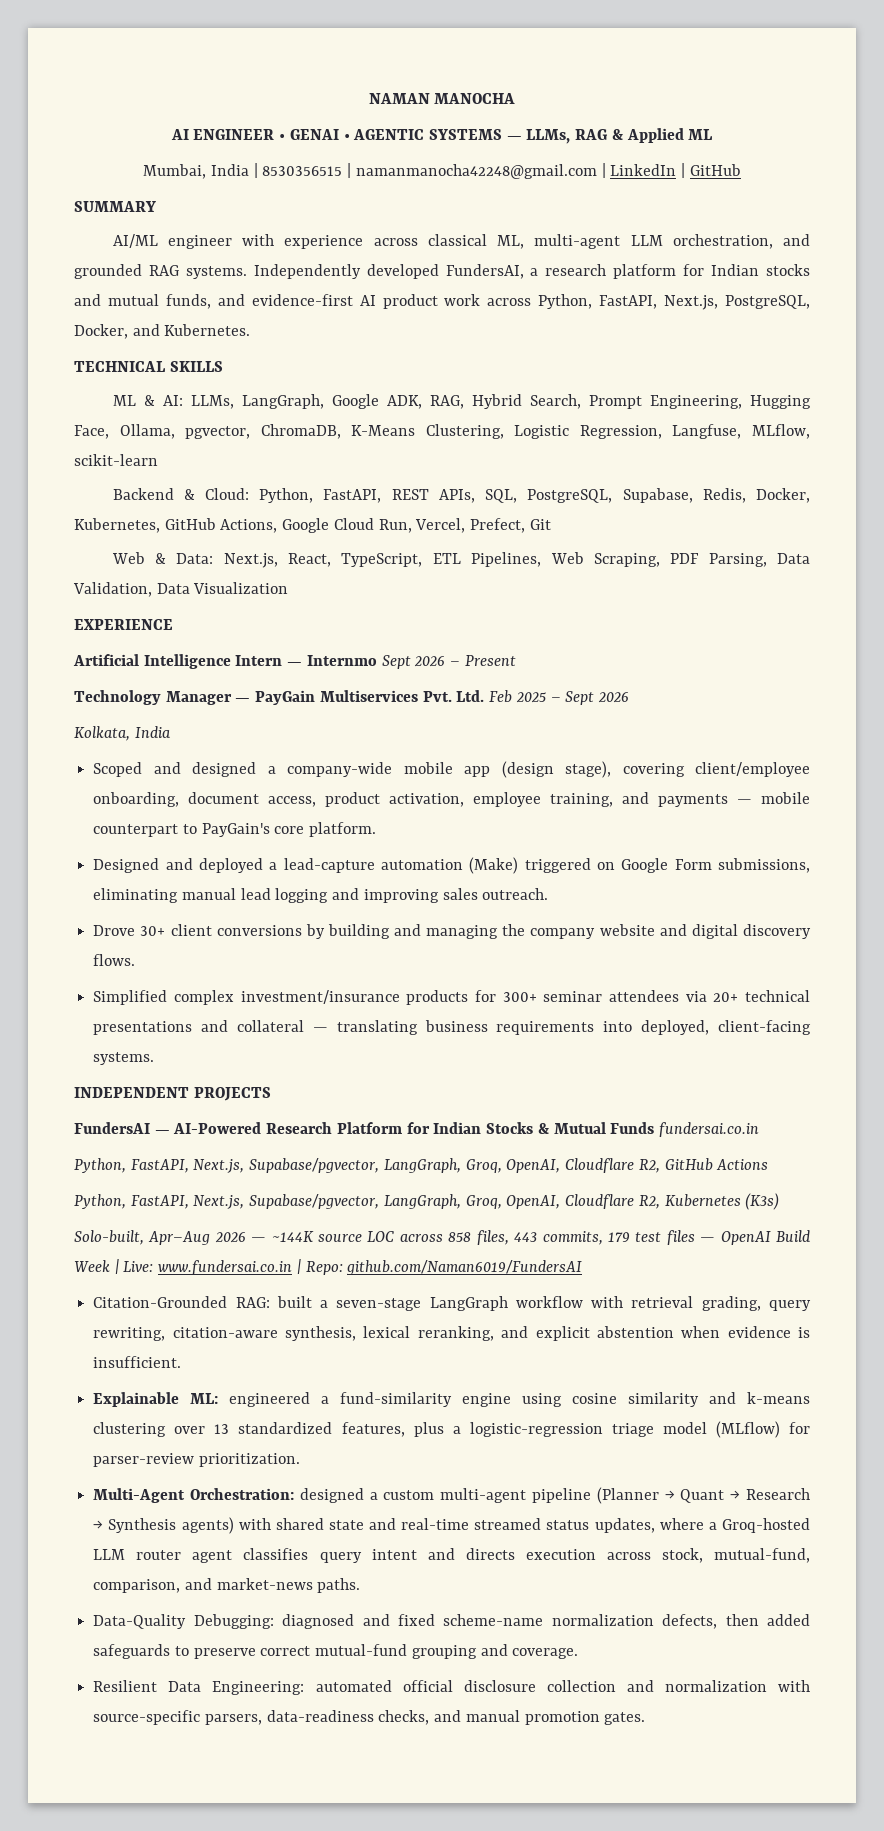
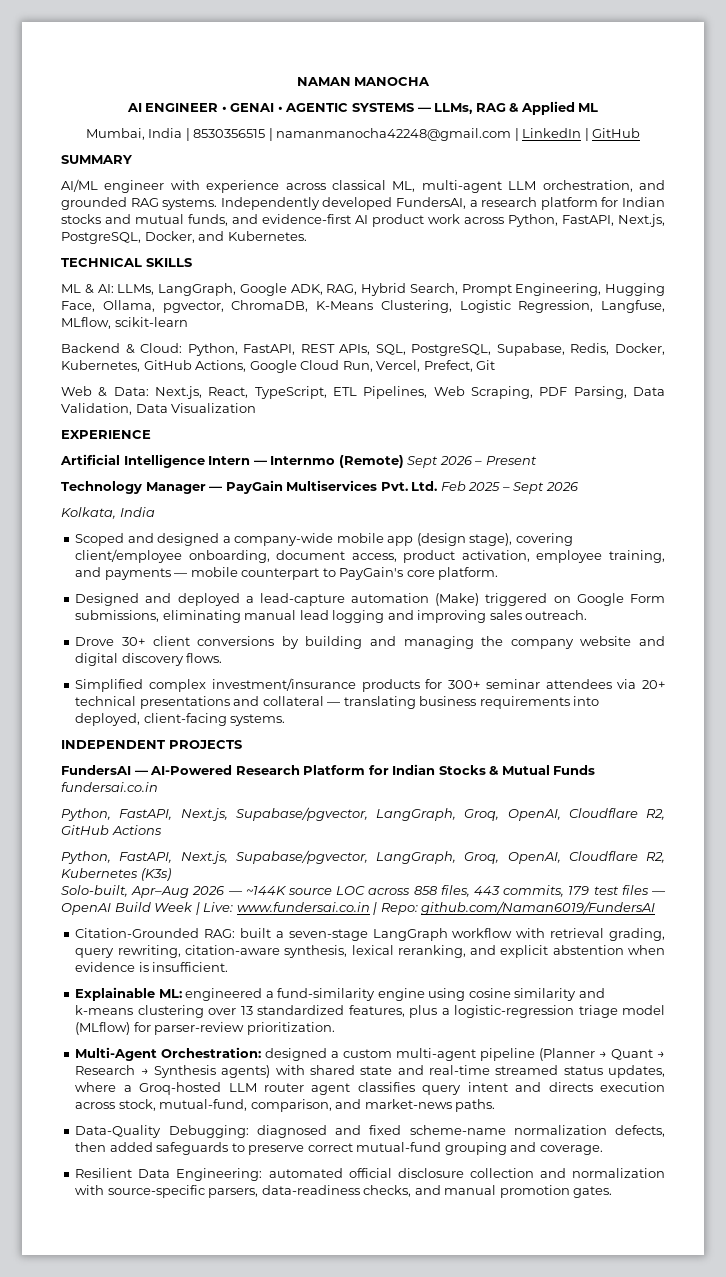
(377, 660) none -> [338,455,404,468] (Remote)

